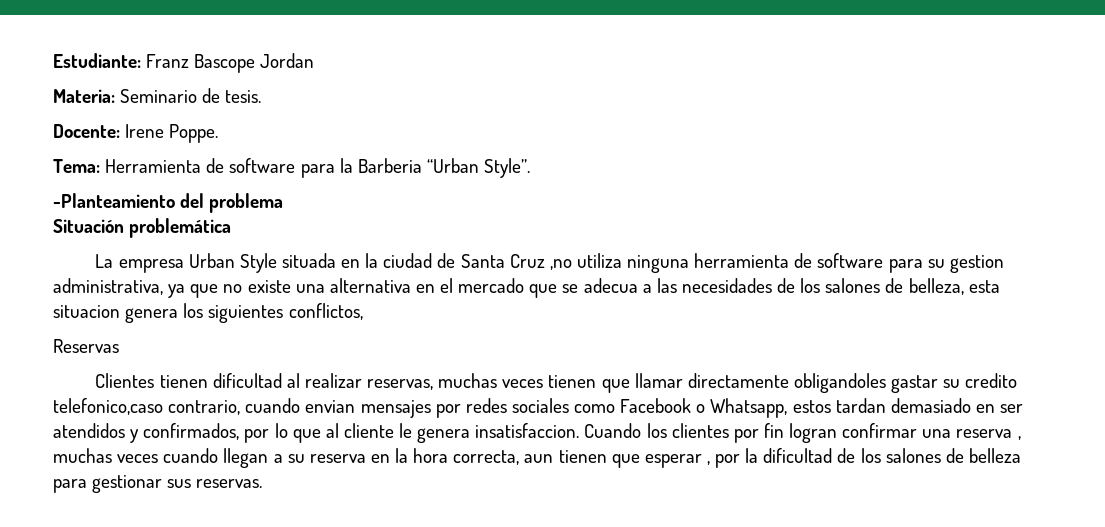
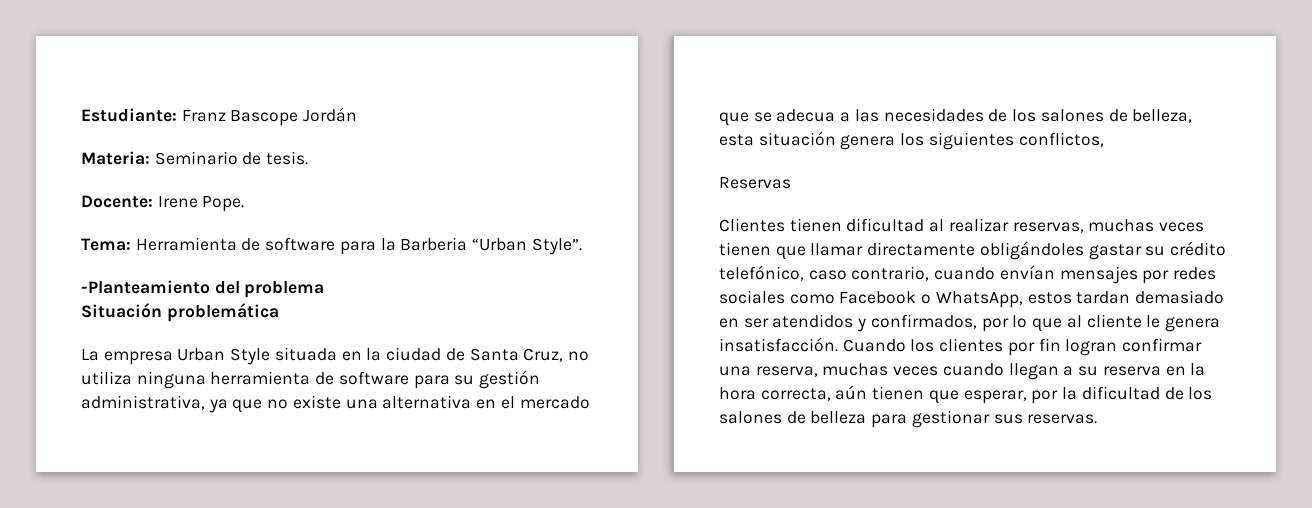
[260,53,315,68] Jordan -> [303,107,358,122] Jordán
[169,124,219,143] Poppe. -> [202,196,245,212] Pope.
[509,254,572,270] Cruz ,no -> [523,348,589,362] Cruz, no
[949,255,1004,273] gestion -> [479,370,541,389] gestión
[53,305,120,318] situacion -> [758,131,836,146] situación
[793,373,886,393] obligandoles -> [979,241,1084,260] obligándoles
[965,373,1018,388] [53,398,163,415] credito telefonico,caso -> [1170,241,1227,256] [719,265,847,281] crédito telefónico, caso
[305,400,356,413] envian -> [999,265,1055,280] envían
[710,398,788,418] Whatsapp, -> [935,291,1023,308] WhatsApp,
[475,423,580,438] insatisfaccion. -> [719,337,838,352] insatisfacción.
[956,429,1021,440] reserva , -> [755,366,818,377] reserva,
[524,450,710,468] aun tienen que esperar , -> [835,385,1027,404] aún tienen que esperar,

